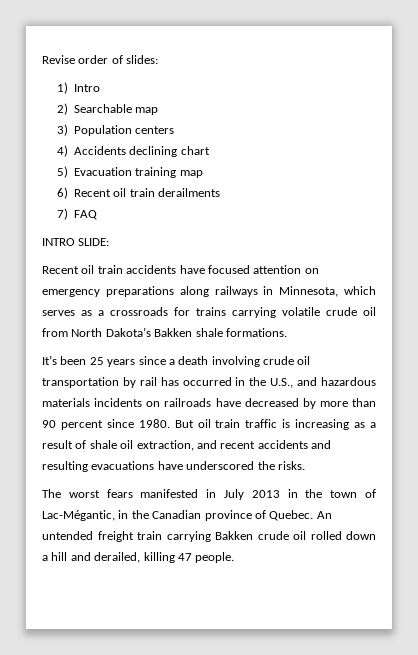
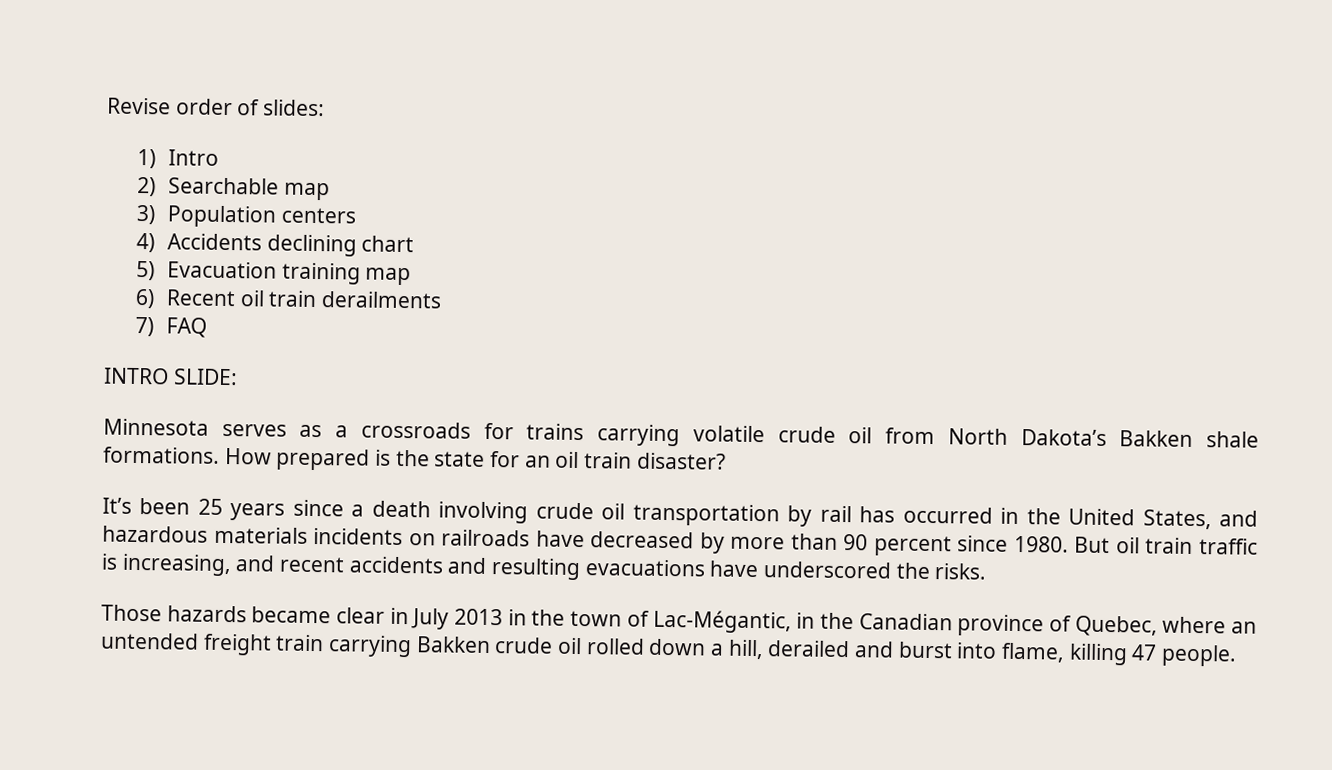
[42,265,319,274] [42,286,377,297] Recent oil train accidents have focused attention on emergency preparations along railways in Minnesota, which -> [103,418,209,436] Minnesota
(287, 332) none -> [224,447,726,471] How prepared is the state for an oil train disaster?
[270,378,294,388] U.S., -> [1068,508,1212,530] United States,
[295,419,376,430] [42,440,194,451] increasing as a result of shale oil extraction, -> [121,553,232,577] increasing,
[42,489,199,498] The worst fears manifested -> [101,604,386,624] Those hazards became clear
[269,510,332,521] Quebec. An -> [1074,615,1258,637] Quebec, where an
[51,552,141,563] hill and derailed, -> [727,639,1066,663] hill, derailed and burst into flame,

